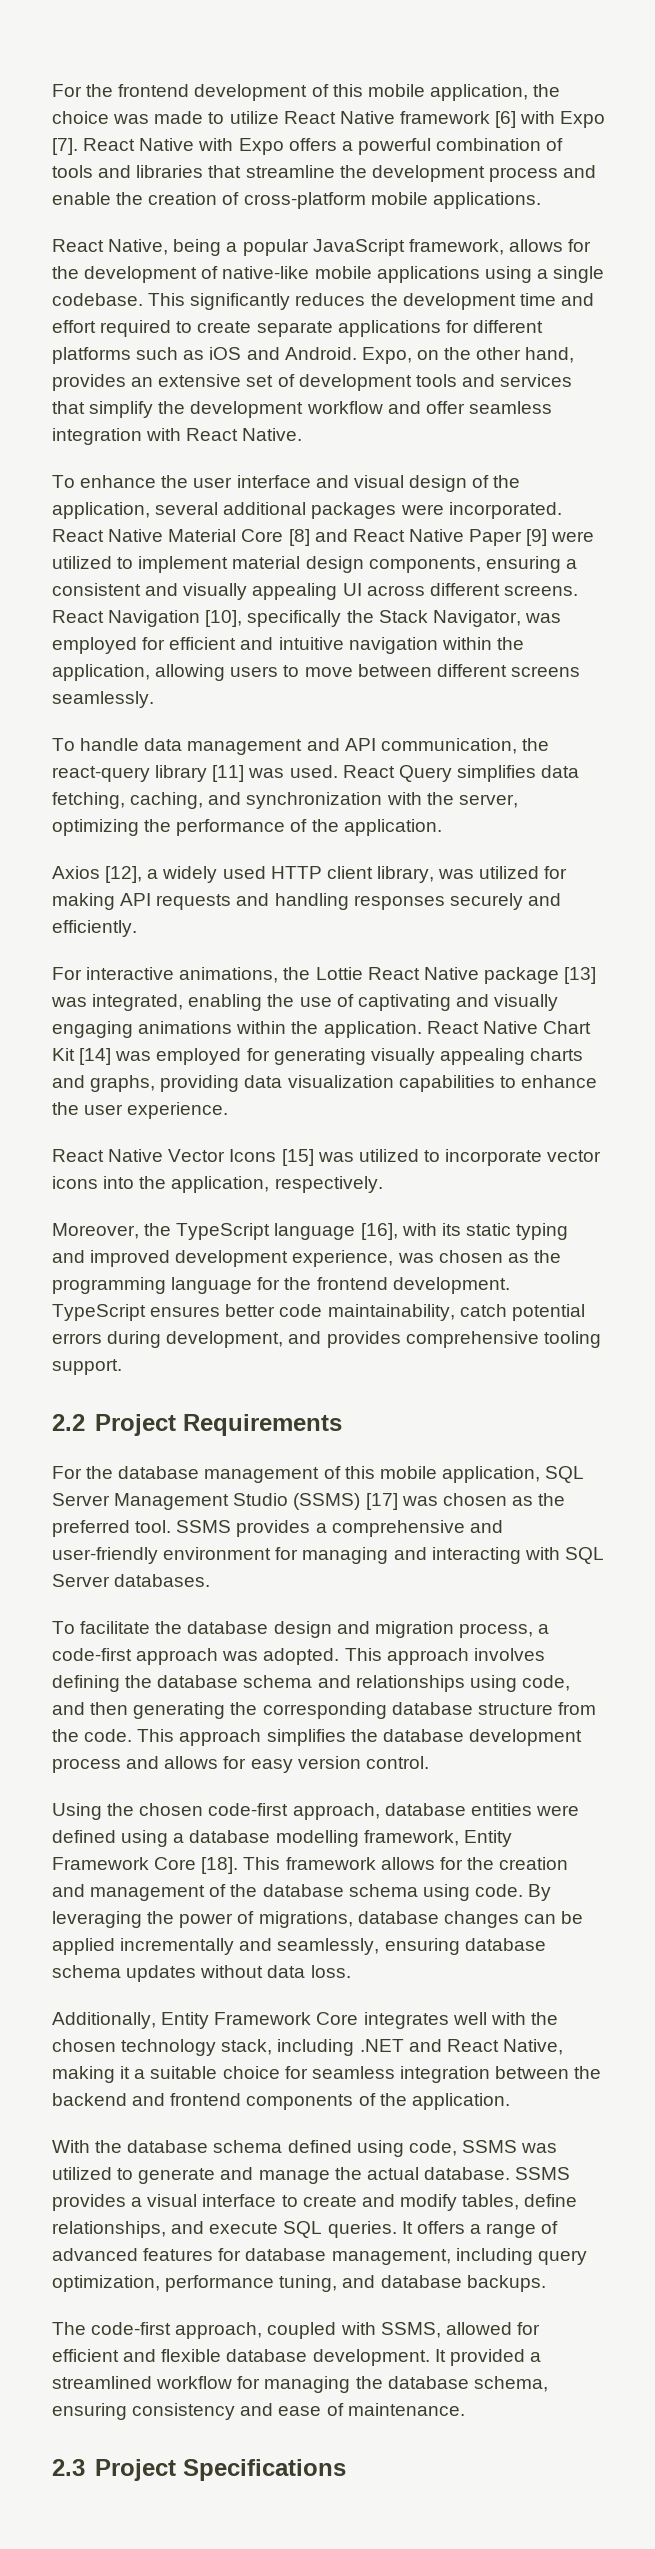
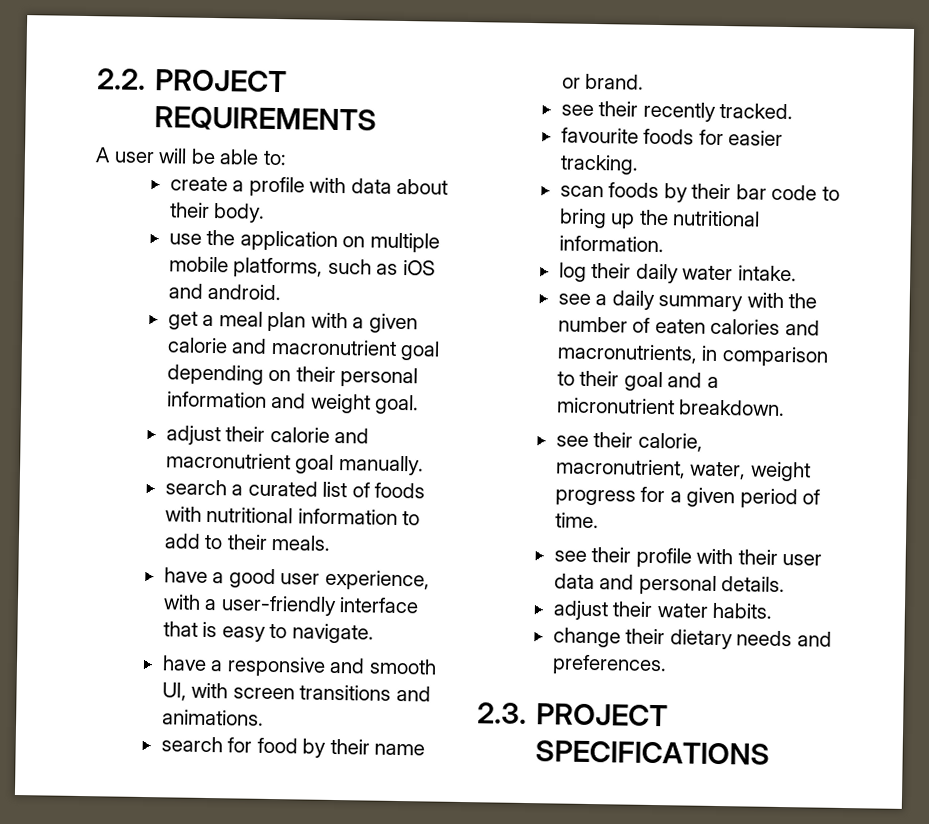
[52,84,561,101] [52,111,606,128] [52,138,564,155] [52,165,597,182] [52,192,541,209] [52,239,592,256] [52,266,605,283] [52,293,594,310] [52,320,543,337] [52,347,575,364] [52,374,573,391] [52,401,552,418] [52,428,303,445] [52,475,521,492] [52,502,562,519] [52,529,595,546] [52,556,577,573] [52,583,578,600] [52,610,561,627] [52,637,524,654] [52,664,580,681] [52,691,154,708] [52,738,549,755] [52,765,580,782] [52,792,518,809] [52,819,442,836] [52,866,568,883] [52,893,561,910] [52,920,137,937] [52,967,597,984] [51,994,559,1011] [52,1021,591,1038] [52,1048,584,1065] [52,1075,597,1092] [52,1102,229,1119] [52,1149,602,1166] [52,1176,383,1193] [52,1223,569,1240] [52,1250,561,1267] [52,1277,510,1294] [52,1304,585,1321] [52,1331,601,1348] [52,1359,122,1375] [52,1414,342,1436] [52,1466,585,1483] [52,1493,566,1510] [52,1520,503,1537] [52,1547,604,1564] [52,1574,211,1587] [52,1621,550,1638] [52,1648,545,1665] [52,1675,570,1692] [52,1702,596,1719] [52,1729,582,1746] [52,1756,429,1773] [52,1803,579,1820] [52,1830,512,1847] [52,1857,569,1874] [52,1884,552,1901] [52,1911,584,1928] [52,1938,546,1955] [52,1965,351,1982] [52,2012,558,2029] [52,2039,563,2056] [52,2066,602,2083] [52,2093,510,2110] [52,2140,558,2157] [52,2167,571,2184] [52,2194,578,2211] [52,2221,559,2238] [52,2248,587,2265] [52,2275,546,2292] [52,2322,540,2339] [52,2349,541,2366] [52,2376,548,2393] [52,2403,465,2420] [52,2459,346,2481] For the frontend development of this mobile application, the choice was made to utilize React Native framework [6] with Expo [7]. React Native with Expo offers a powerful combination of tools and libraries that streamline the development process and enable the creation of cross-platform mobile applications. // React Native, being a popular JavaScript framework, allows for the development of native-like mobile applications using a single codebase. This significantly reduces the development time and effort required to create separate applications for different platforms such as iOS and Android. Expo, on the other hand, provides an extensive set of development tools and services that simplify the development workflow and offer seamless integration with React Native. // To enhance the user interface and visual design of the application, several additional packages were incorporated. React Native Material Core [8] and React Native Paper [9] were utilized to implement material design components, ensuring a consistent and visually appealing UI across different screens. React Navigation [10], specifically the Stack Navigator, was employed for efficient and intuitive navigation within the application, allowing users to move between different screens seamlessly. // To handle data management and API communication, the react-query library [11] was used. React Query simplifies data fetching, caching, and synchronization with the server, optimizing the performance of the application. // Axios [12], a widely used HTTP client library, was utilized for making API requests and handling responses securely and efficiently. // For interactive animations, the Lottie React Native package [13] was integrated, enabling the use of captivating and visually engaging animations within the application. React Native Chart Kit [14] was employed for generating visually appealing charts and graphs, providing data visualization capabilities to enhance the user experience. // React Native Vector Icons [15] was utilized to incorporate vector icons into the application, respectively. // Moreover, the TypeScript language [16], with its static typing and improved development experience, was chosen as the programming language for the frontend development. TypeScript ensures better code maintainability, catch potential errors during development, and provides comprehensive tooling support. // 2.2 Project Requirements // For the database management of this mobile application, SQL Server Management Studio (SSMS) [17] was chosen as the preferred tool. SSMS provides a comprehensive and user-friendly environment for managing and interacting with SQL Server databases. // To facilitate the database design and migration process, a code-first approach was adopted. This approach involves defining the database schema and relationships using code, and then generating the corresponding database structure from the code. This approach simplifies the database development process and allows for easy version control. // Using the chosen code-first approach, database entities were defined using a database modelling framework, Entity Framework Core [18]. This framework allows for the creation and management of the database schema using code. By leveraging the power of migrations, database changes can be applied incrementally and seamlessly, ensuring database schema updates without data loss. // Additionally, Entity Framework Core integrates well with the chosen technology stack, including .NET and React Native, making it a suitable choice for seamless integration between the backend and frontend components of the application. // With the database schema defined using code, SSMS was utilized to generate and manage the actual database. SSMS provides a visual interface to create and modify tables, define relationships, and execute SQL queries. It offers a range of advanced features for database management, including query optimization, performance tuning, and database backups. // The code-first approach, coupled with SSMS, allowed for efficient and flexible database development. It provided a streamlined workflow for managing the database schema, ensuring consistency and ease of maintenance. // 2.3 Project Specifications -> [97,68,288,93] [154,106,378,133] [95,147,287,166] [169,176,449,197] [169,202,266,223] [168,229,440,253] [168,256,436,278] [167,283,282,301] [167,311,418,334] [166,337,441,361] [166,364,419,388] [166,391,420,415] [165,425,370,446] [165,452,424,476] [164,479,426,499] [164,506,421,526] [163,533,332,551] [163,567,430,591] [162,594,420,617] [162,621,374,644] [161,655,437,677] [161,682,431,702] [161,709,264,726] [160,736,426,758] [561,73,645,90] [560,101,794,122] [560,127,784,146] [559,154,639,175] [559,182,840,203] [558,208,761,229] [558,235,664,253] [558,262,797,284] [557,290,818,312] [557,316,820,336] [556,343,829,367] [556,370,719,392] [556,397,786,417] [555,432,703,452] [554,458,811,482] [554,486,821,509] [554,512,599,529] [553,547,823,568] [553,573,786,595] [552,600,774,621] [552,627,832,650] [551,654,667,676] [477,702,669,727] [535,740,771,765] 2.2. PROJECT REQUIREMENTS // A user will be able to: // create a profile with data about their body. // use the application on multiple mobile platforms, such as iOS and android. // get a meal plan with a given calorie and macronutrient goal depending on their personal information and weight goal. // adjust their calorie and macronutrient goal manually. // search a curated list of foods with nutritional information to add to their meals. // have a good user experience, with a user-friendly interface that is easy to navigate. // have a responsive and smooth UI, with screen transitions and animations. // search for food by their name or brand. // see their recently tracked. // favourite foods for easier tracking. // scan foods by their bar code to bring up the nutritional information. // log their daily water intake. // see a daily summary with the number of eaten calories and macronutrients, in comparison to their goal and a micronutrient breakdown. // see their calorie, macronutrient, water, weight progress for a given period of time. // see their profile with their user data and personal details. // adjust their water habits. // change their dietary needs and preferences. // 2.3. PROJECT SPECIFICATIONS

